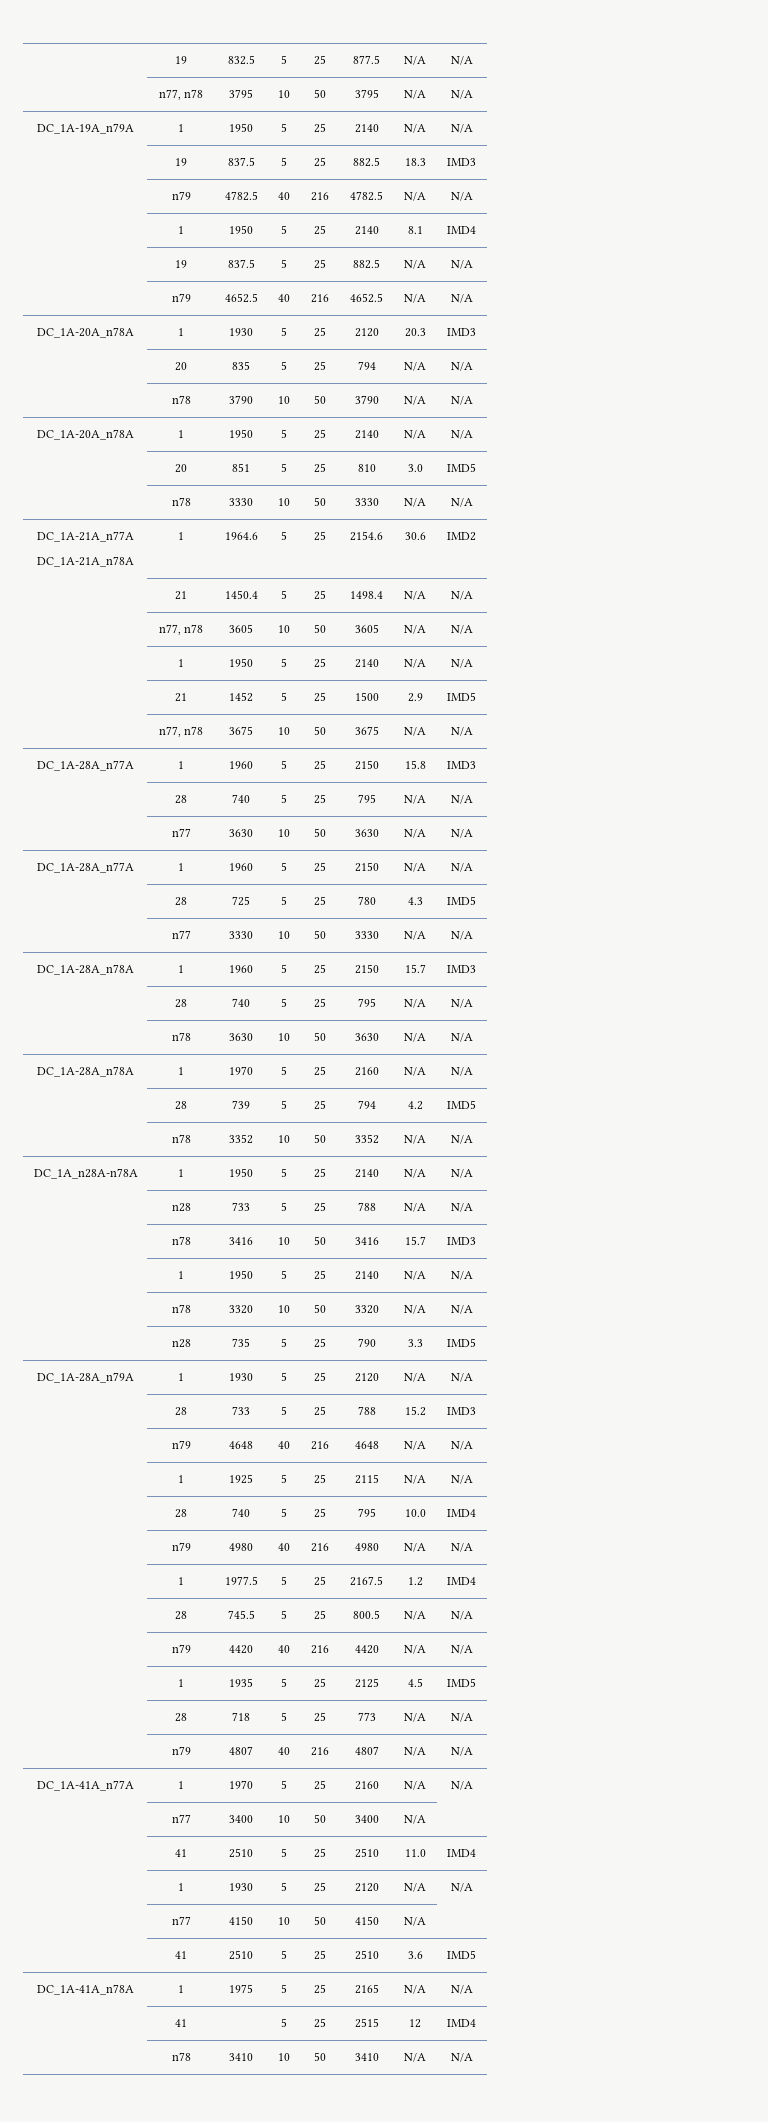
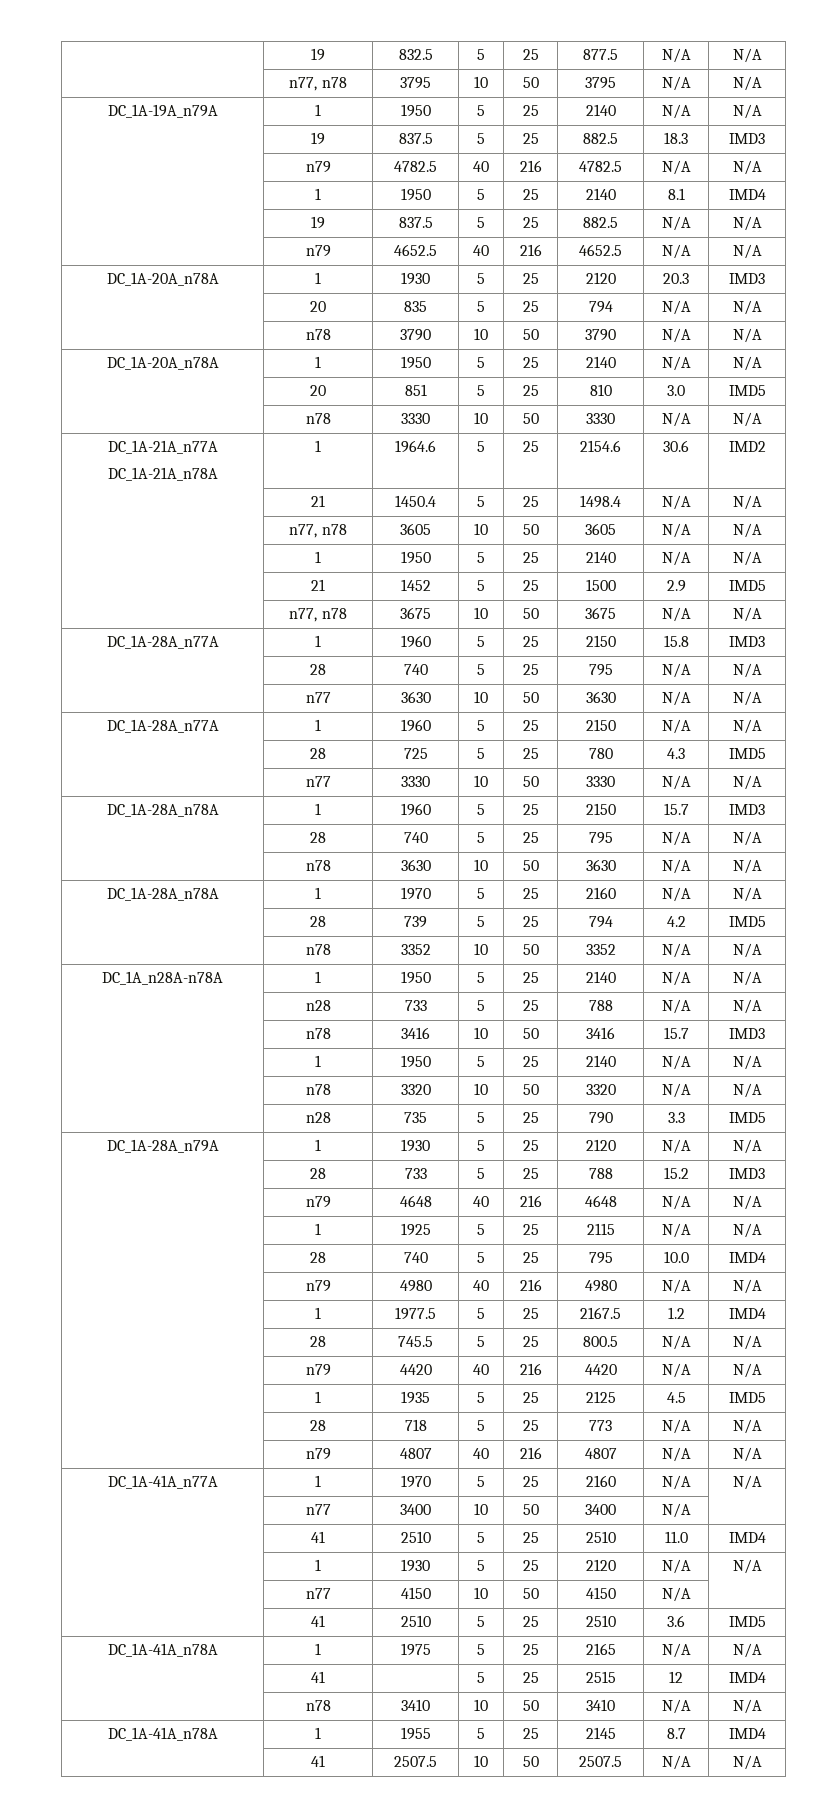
(473, 2057) none -> [107,1727,218,1741] [315,1727,321,1739] [400,1727,431,1740] [477,1728,485,1739] [522,1728,539,1739] [585,1727,616,1739] [666,1728,686,1739] [728,1728,766,1739] [311,1755,325,1767] [394,1756,437,1767] [474,1755,488,1767] [522,1756,539,1767] [579,1756,622,1767] [661,1755,691,1770] [732,1755,762,1770] // DC_1A-41A_n78A | 1 | 1955 | 5 | 25 | 2145 | 8.7 | IMD4 // | 41 | 2507.5 | 10 | 50 | 2507.5 | N/A | N/A

